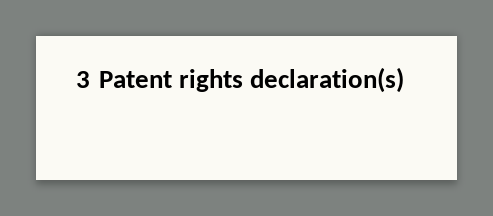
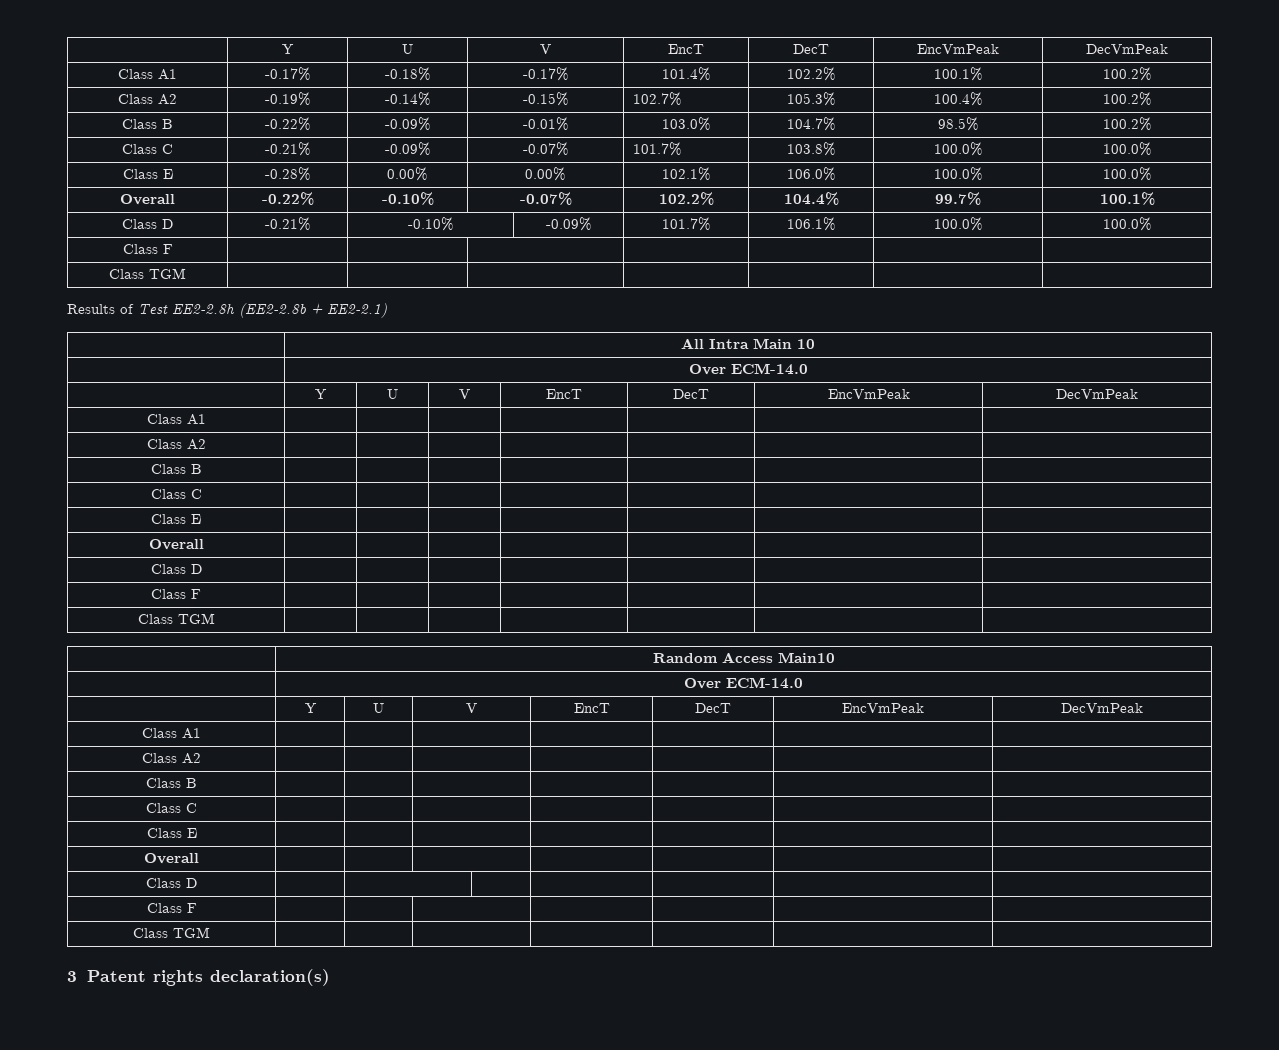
(76, 79) none -> [282,44,294,54] [402,44,413,54] [540,44,551,54] [668,44,704,54] [793,44,829,54] [917,44,999,54] [1086,44,1168,54] [118,69,177,80] [264,67,311,81] [384,67,431,81] [522,67,569,81] [661,67,711,81] [786,67,836,81] [933,67,983,81] [1102,67,1152,81] [118,94,177,105] [264,92,311,106] [384,92,431,106] [522,92,569,106] [633,92,683,106] [786,92,836,106] [933,92,983,106] [1102,92,1152,106] [122,119,173,129] [264,117,311,131] [384,117,431,131] [522,117,569,131] [661,117,711,131] [786,117,836,131] [937,117,979,131] [1102,117,1152,131] [122,144,173,154] [264,142,311,156] [384,142,431,156] [522,142,569,156] [633,142,683,156] [786,142,836,156] [933,142,983,156] [1102,142,1152,156] [122,169,173,179] [264,167,311,181] [387,167,428,181] [525,167,566,181] [661,167,711,181] [786,167,836,181] [933,167,983,181] [1102,167,1152,181] [120,194,175,205] [261,192,314,205] [381,192,434,205] [519,192,572,205] [658,192,714,205] [783,192,839,205] [935,192,981,205] [1099,192,1155,205] [122,219,173,229] [264,217,311,231] [407,217,454,231] [545,217,592,231] [661,217,711,231] [786,217,836,231] [933,217,983,231] [1102,217,1152,231] [122,244,173,254] [109,268,186,279] [67,303,387,318] [681,338,815,349] [688,363,808,375] [315,389,327,399] [387,389,398,399] [459,389,470,399] [546,389,582,399] [673,389,709,399] [827,389,910,399] [1056,389,1138,399] [146,414,206,425] [146,439,206,450] [150,464,202,474] [150,489,202,499] [151,514,201,524] [148,539,204,550] [150,564,202,574] [151,589,201,599] [137,613,215,624] [652,652,835,663] [684,677,803,689] [304,703,317,713] [373,703,384,713] [466,703,477,713] [573,703,610,713] [695,703,731,713] [842,703,924,713] [1061,703,1143,713] [142,728,201,739] [142,753,201,764] [146,778,197,788] [146,803,197,813] [146,828,197,838] [144,853,199,864] [146,878,197,888] [146,903,197,913] [133,927,210,938] | Y | U | V | EncT | DecT | EncVmPeak | DecVmPeak // Class A1 | -0.17% | -0.18% | -0.17% | 101.4% | 102.2% | 100.1% | 100.2% // Class A2 | -0.19% | -0.14% | -0.15% | 102.7% | 105.3% | 100.4% | 100.2% // Class B | -0.22% | -0.09% | -0.01% | 103.0% | 104.7% | 98.5% | 100.2% // Class C | -0.21% | -0.09% | -0.07% | 101.7% | 103.8% | 100.0% | 100.0% // Class E | -0.28% | 0.00% | 0.00% | 102.1% | 106.0% | 100.0% | 100.0% // Overall | -0.22% | -0.10% | -0.07% | 102.2% | 104.4% | 99.7% | 100.1% // Class D | -0.21% | -0.10% | -0.09% | 101.7% | 106.1% | 100.0% | 100.0% // Class F | | | | | | | // Class TGM | | | | | | | // Results of Test EE2-2.8h (EE2-2.8b + EE2-2.1) // | All Intra Main 10 // | Over ECM-14.0 // | Y | U | V | EncT | DecT | EncVmPeak | DecVmPeak // Class A1 | | | | | | | // Class A2 | | | | | | | // Class B | | | | | | | // Class C | | | | | | | // Class E | | | | | | | // Overall | | | | | | | // Class D | | | | | | | // Class F | | | | | | | // Class TGM | | | | | | | // | Random Access Main10 // | Over ECM-14.0 // | Y | U | V | EncT | DecT | EncVmPeak | DecVmPeak // Class A1 | | | | | | | // Class A2 | | | | | | | // Class B | | | | | | | // Class C | | | | | | | // Class E | | | | | | | // Overall | | | | | | | // Class D | | | | | | | // Class F | | | | | | | // Class TGM | | | | | | | //

